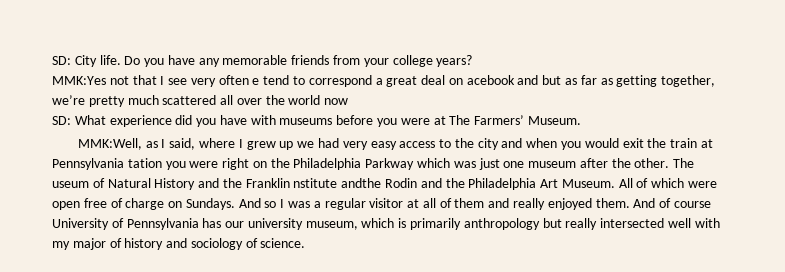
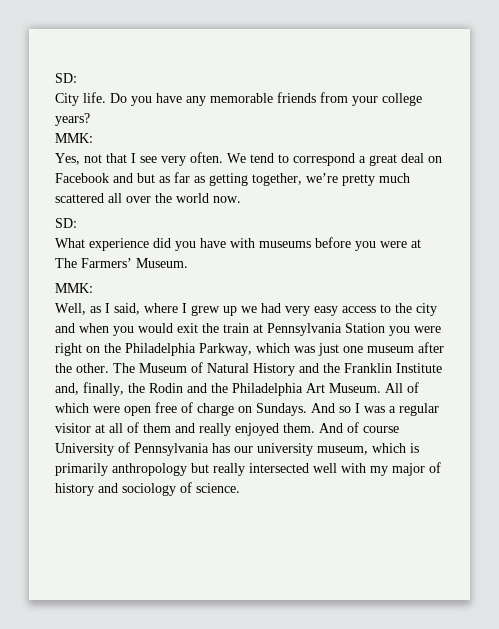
[52,56,71,65] SD: -> [55,73,77,83] SD: //
[52,76,106,85] MMK:Yes -> [55,133,93,143] [55,153,80,165] MMK: // Yes,
[218,75,260,85] often e -> [190,152,246,163] often. We
[466,75,515,85] acebook -> [55,173,109,183] Facebook
[324,98,349,105] [52,116,71,125] now // SD: -> [213,196,241,203] [55,218,77,228] now. // SD: //
[77,138,142,150] MMK:Well, -> [55,283,93,293] [55,303,86,315] MMK: // Well,
[127,158,162,168] tation -> [345,323,385,333] Station
[365,158,415,170] Parkway -> [199,343,252,356] Parkway,
[52,181,89,188] useum -> [139,363,187,373] Museum
[293,178,382,188] nstitute andthe -> [396,363,442,373] [55,382,145,396] Institute and, finally, the

